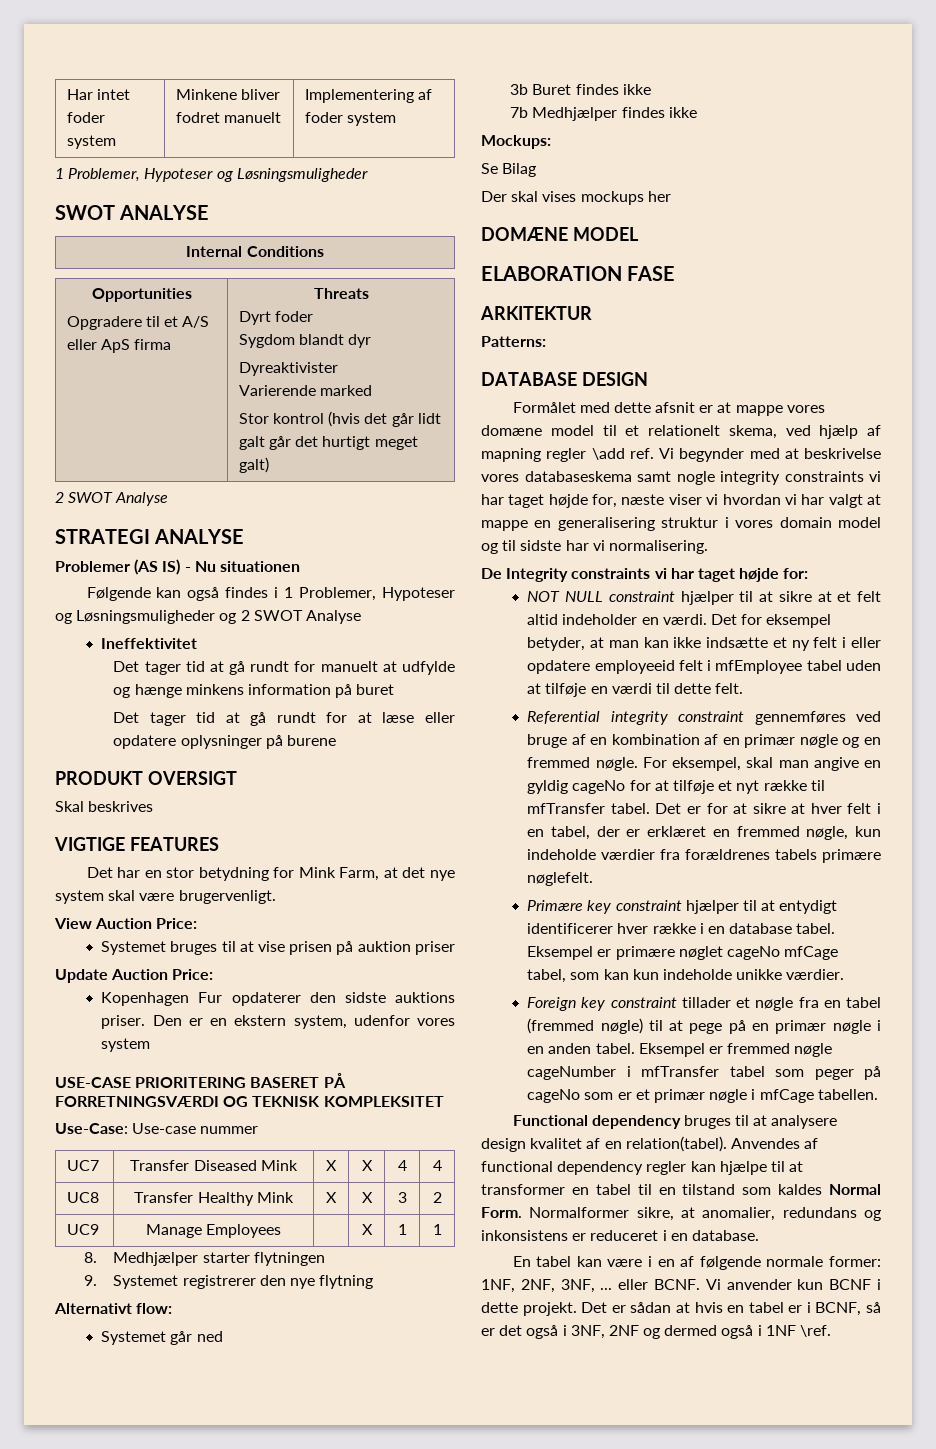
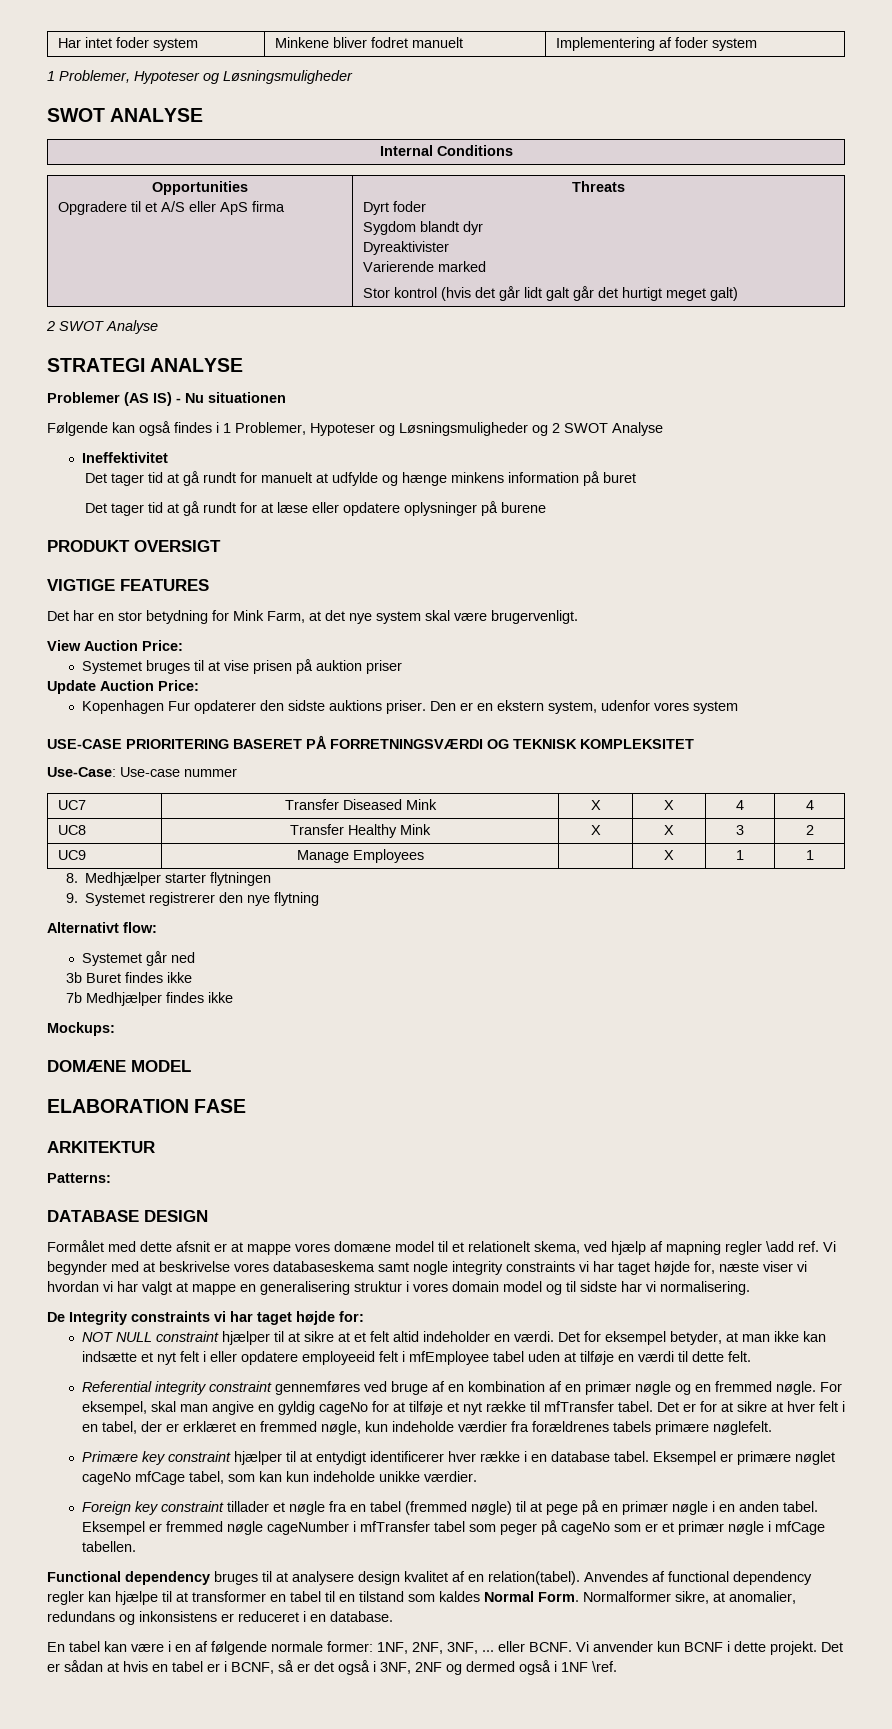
[55,801,154,812] // Skal beskrives -> (221, 546) none
[481,163,537,177] [481,191,671,205] // Se Bilag // Der skal vises mockups her -> (115, 1029) none
[643,637,702,648] kan ikke -> [773,1331,826,1342] ikke kan
[791,640,810,651] ny -> [156,1352,176,1365] nyt

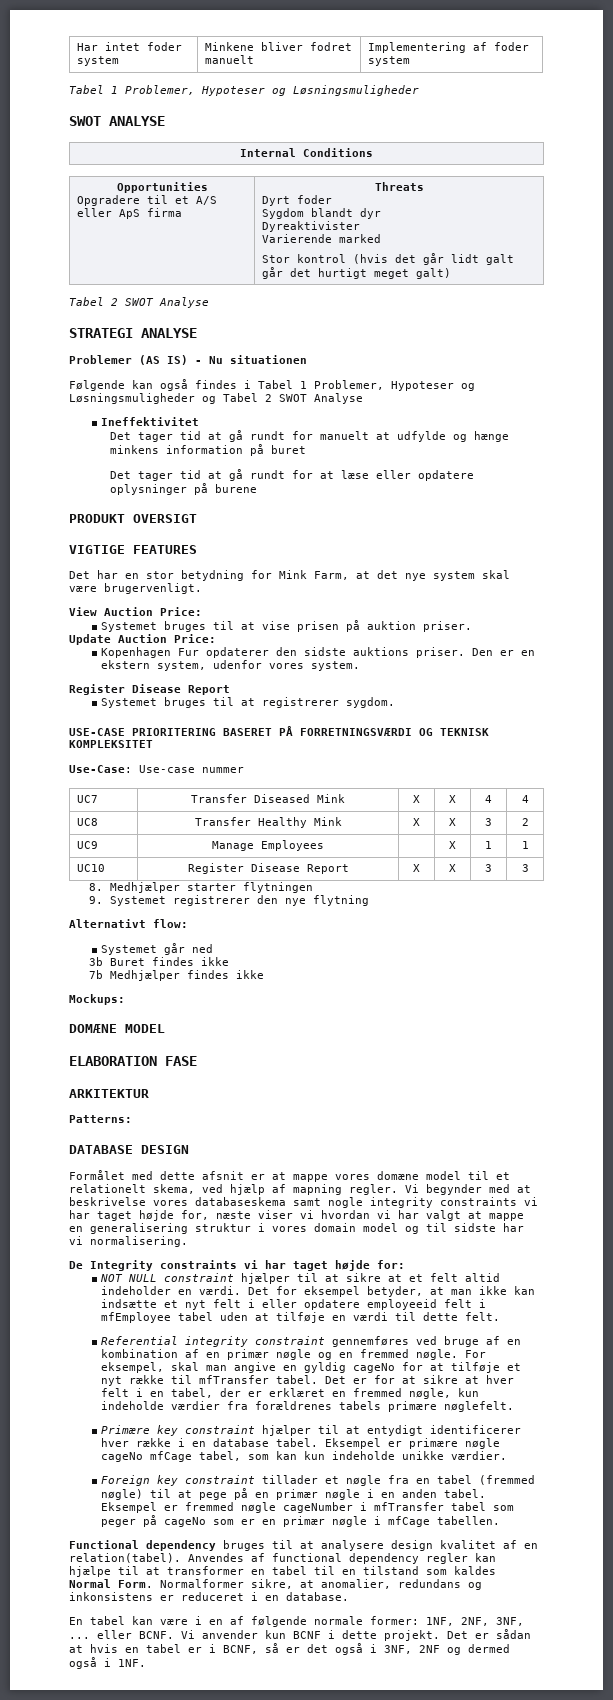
(757, 44) none -> [69,85,104,94] Tabel
(738, 294) none -> [69,297,104,306] Tabel
(219, 427) none -> [258,380,293,389] Tabel
(548, 430) none -> [223,393,258,402] Tabel
[365,660,402,674] priser -> [423,621,473,632] priser.
[692,701,738,714] system -> [311,661,361,671] [69,684,230,695] [101,697,396,708] system. // Register Disease Report // Systemet bruges til at registrerer sygdom.
(814, 855) none -> [76,864,105,872] [187,863,349,874] [413,864,420,872] [449,864,456,872] [485,864,492,872] [521,864,529,872] // UC10 | Register Disease Report | X | X | 3 | 3
[725,1241,819,1255] regler \add ref. -> [349,1184,398,1195] regler.
[794,1451,835,1465] nøglet -> [465,1438,501,1449] nøgle
[661,1522,674,1532] et -> [262,1519,277,1525] en
[561,1661,617,1672] 1NF \ref. -> [118,1659,146,1667] 1NF.

